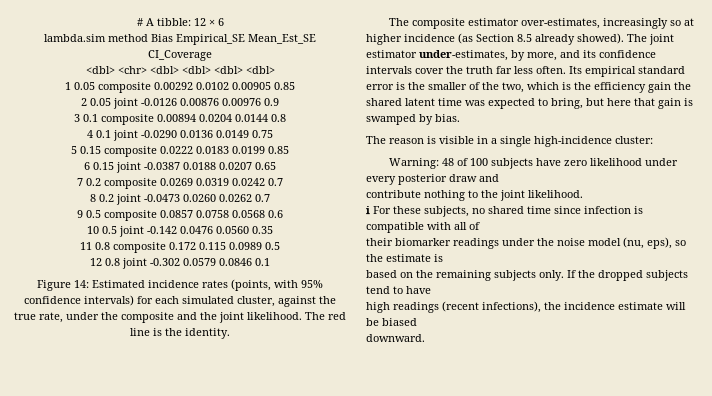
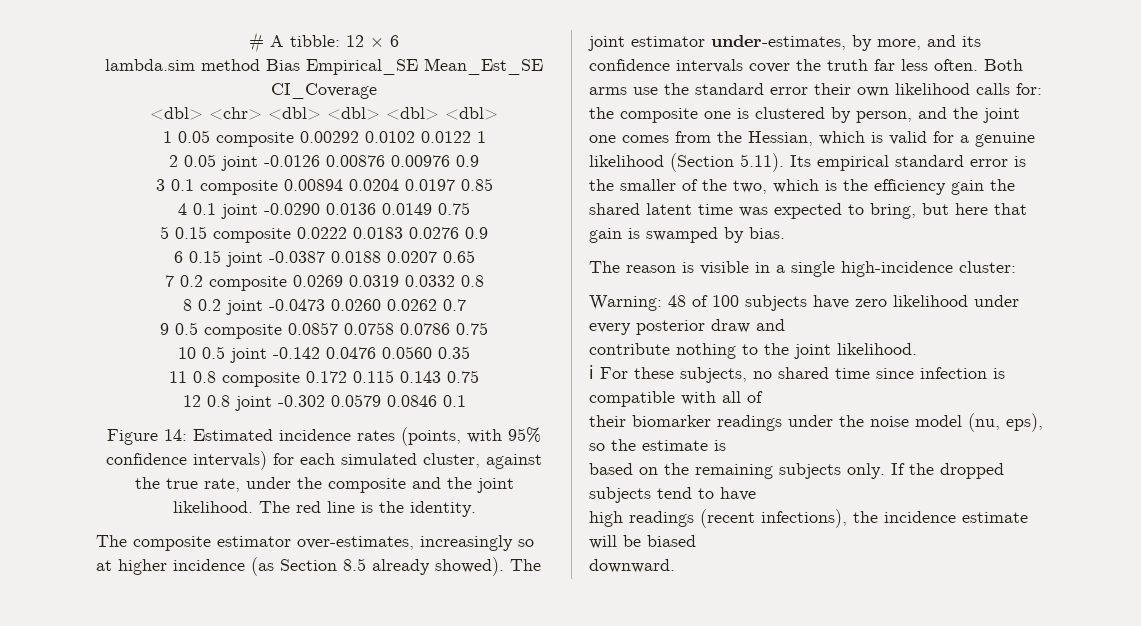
[232,82,295,90] 0.00905 0.85 -> [420,131,486,143] 0.0122 1
[235,114,286,122] 0.0144 0.8 -> [404,178,493,191] 0.0197 0.85
[232,146,289,154] 0.0199 0.85 -> [409,227,488,239] 0.0276 0.9
[232,178,283,186] 0.0242 0.7 -> [404,275,484,287] 0.0332 0.8
[232,210,283,218] 0.0568 0.6 -> [400,322,488,335] 0.0786 0.75
[229,242,280,250] 0.0989 0.5 -> [400,370,479,383] 0.143 0.75
(566, 70) none -> [984,59,1023,71] [589,83,1042,97] [589,107,1020,123] [589,131,1035,147] [589,153,784,172] Both arms use the standard error their own likelihood calls for: the composite one is clustered by person, and the joint one comes from the Hessian, which is valid for a genuine likelihood (Section 5.11).

